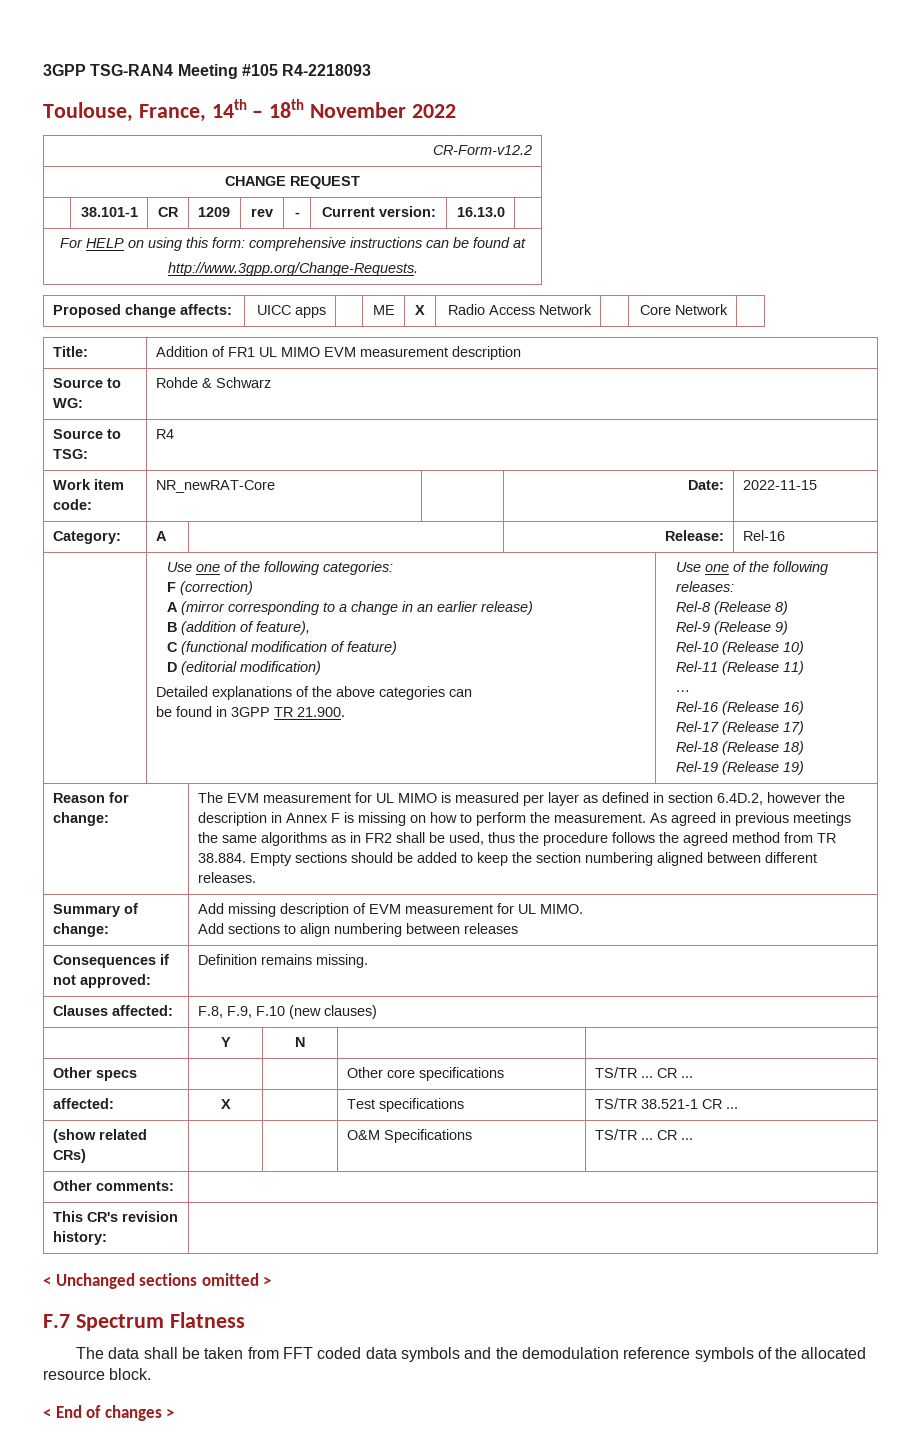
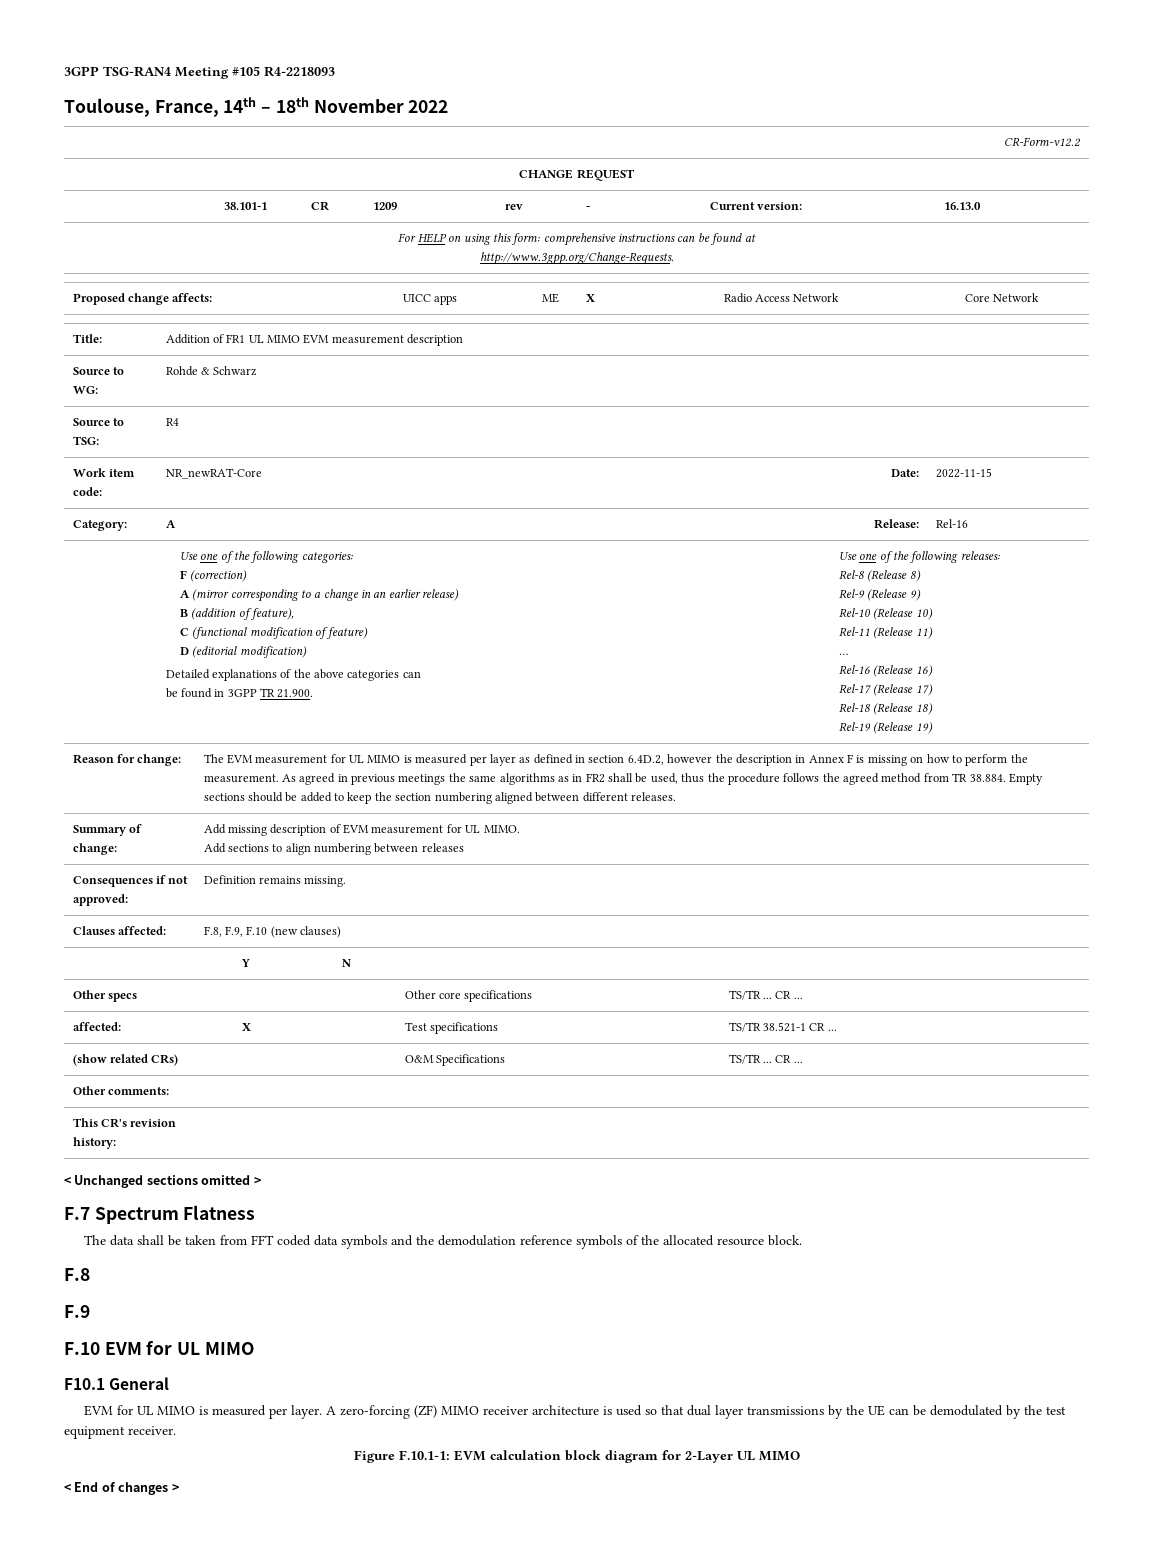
(152, 1374) none -> [64,1268,90,1281] [64,1305,90,1318] [64,1340,254,1355] [64,1377,170,1390] [84,1405,1067,1419] [64,1426,176,1439] [353,1450,800,1463] // F.8 // F.9 // F.10 EVM for UL MIMO // F10.1 General // EVM for UL MIMO is measured per layer. A zero-forcing (ZF) MIMO receiver architecture is used so that dual layer transmissions by the UE can be demodulated by the test equipment receiver. // Figure F.10.1-1: EVM calculation block diagram for 2-Layer UL MIMO

